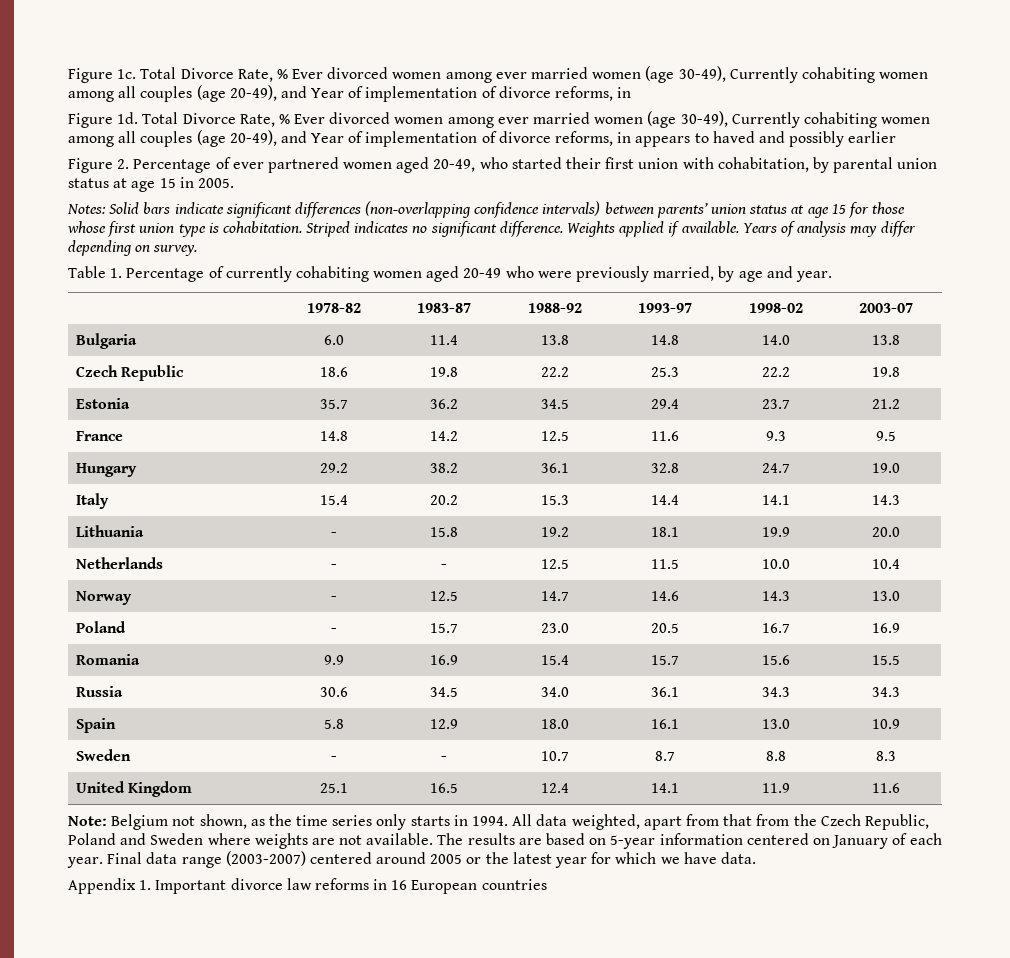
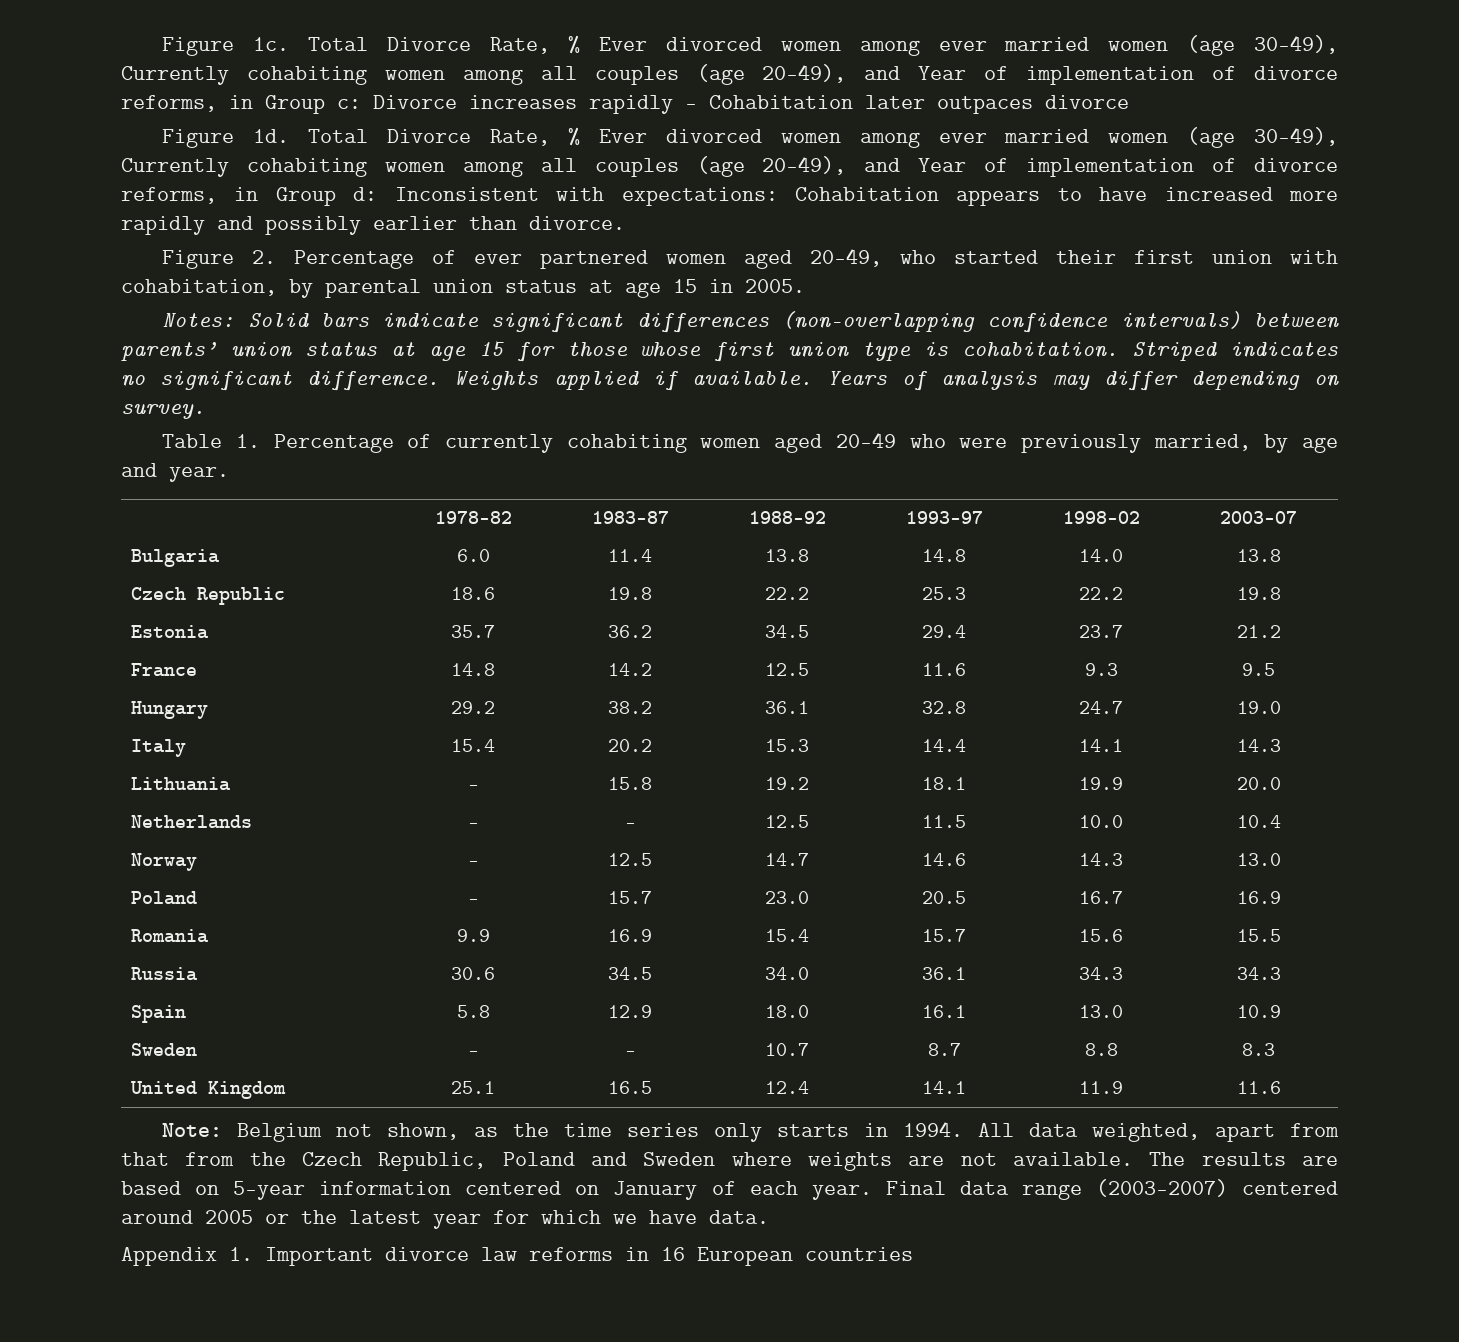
(632, 92) none -> [265,95,1129,114] Group c: Divorce increases rapidly – Cohabitation later outpaces divorce
[635,131,755,147] appears to haved -> [275,187,1338,206] [121,216,205,235] Group d: Inconsistent with expectations: Cohabitation appears to have increased more rapidly
(897, 137) none -> [469,216,625,230] than divorce.

